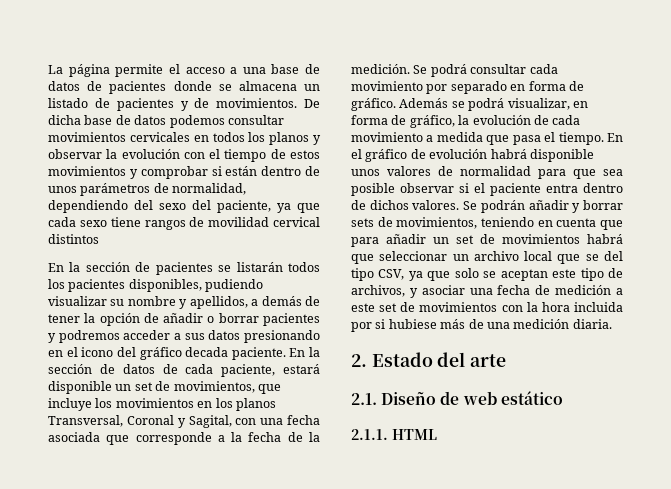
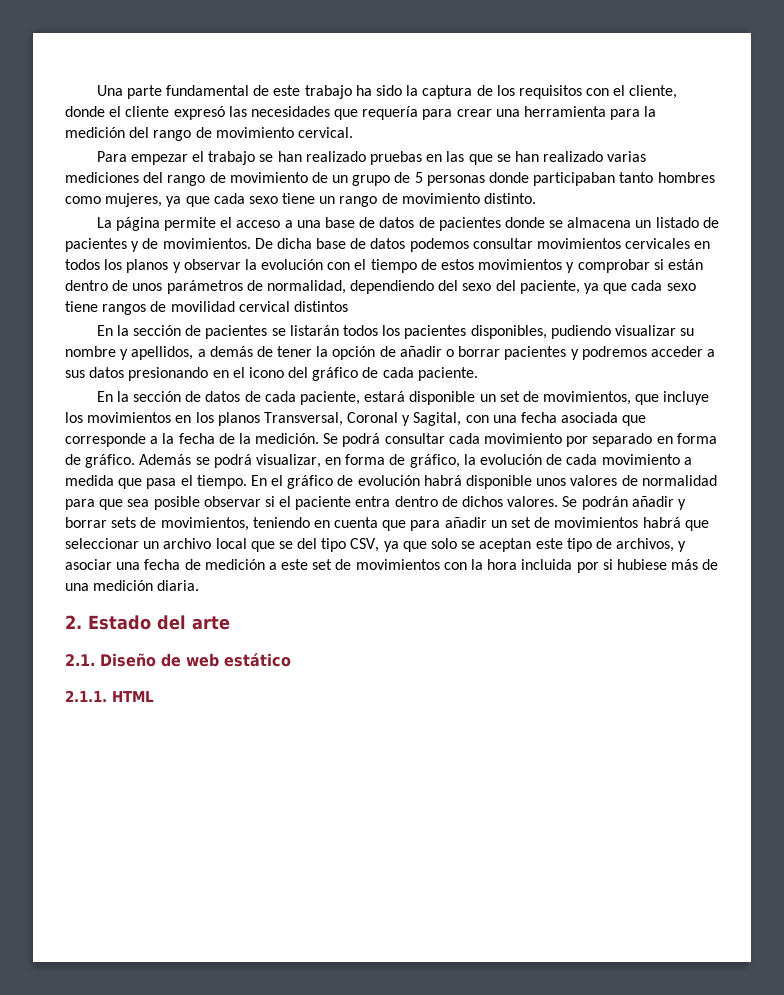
(48, 69) none -> [96,85,678,99] [65,106,657,120] [65,127,353,141] [96,151,647,165] [65,172,715,186] [65,193,537,207] Una parte fundamental de este trabajo ha sido la captura de los requisitos con el cliente, donde el cliente expresó las necesidades que requería para crear una herramienta para la medición del rango de movimiento cervical. // Para empezar el trabajo se han realizado pruebas en las que se han realizado varias mediciones del rango de movimiento de un grupo de 5 personas donde participaban tanto hombres como mujeres, ya que cada sexo tiene un rango de movimiento distinto. //
[185,347,229,357] decada -> [362,367,414,378] de cada
(286, 353) none -> (478, 374) //

